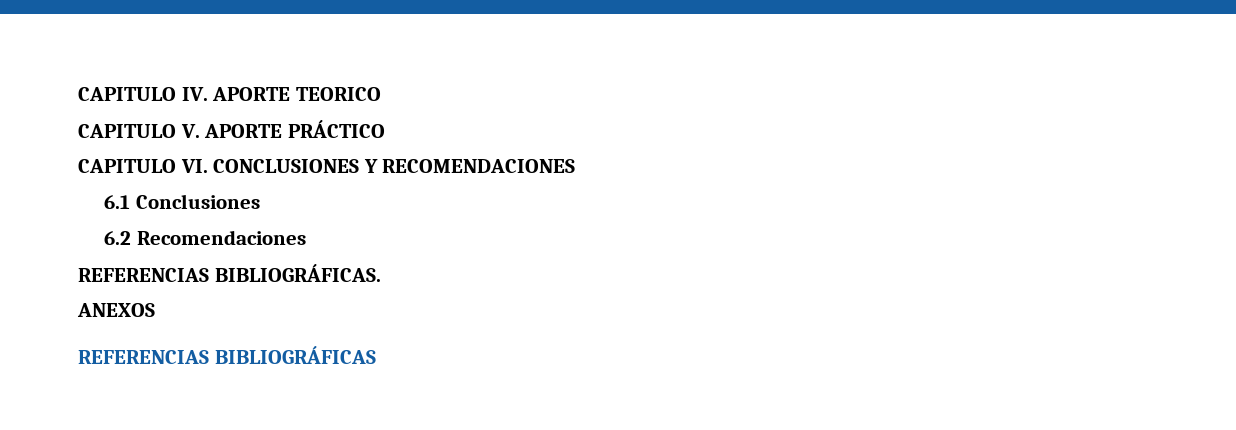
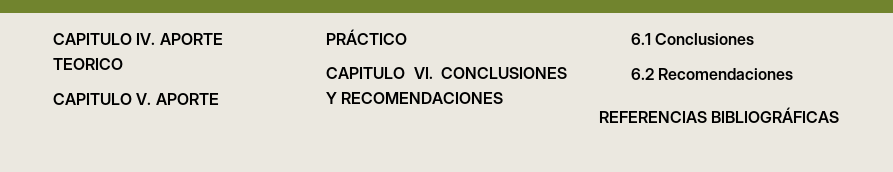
[78,264,381,282] [77,303,155,317] // REFERENCIAS BIBLIOGRÁFICAS. // ANEXOS -> (793, 74) none

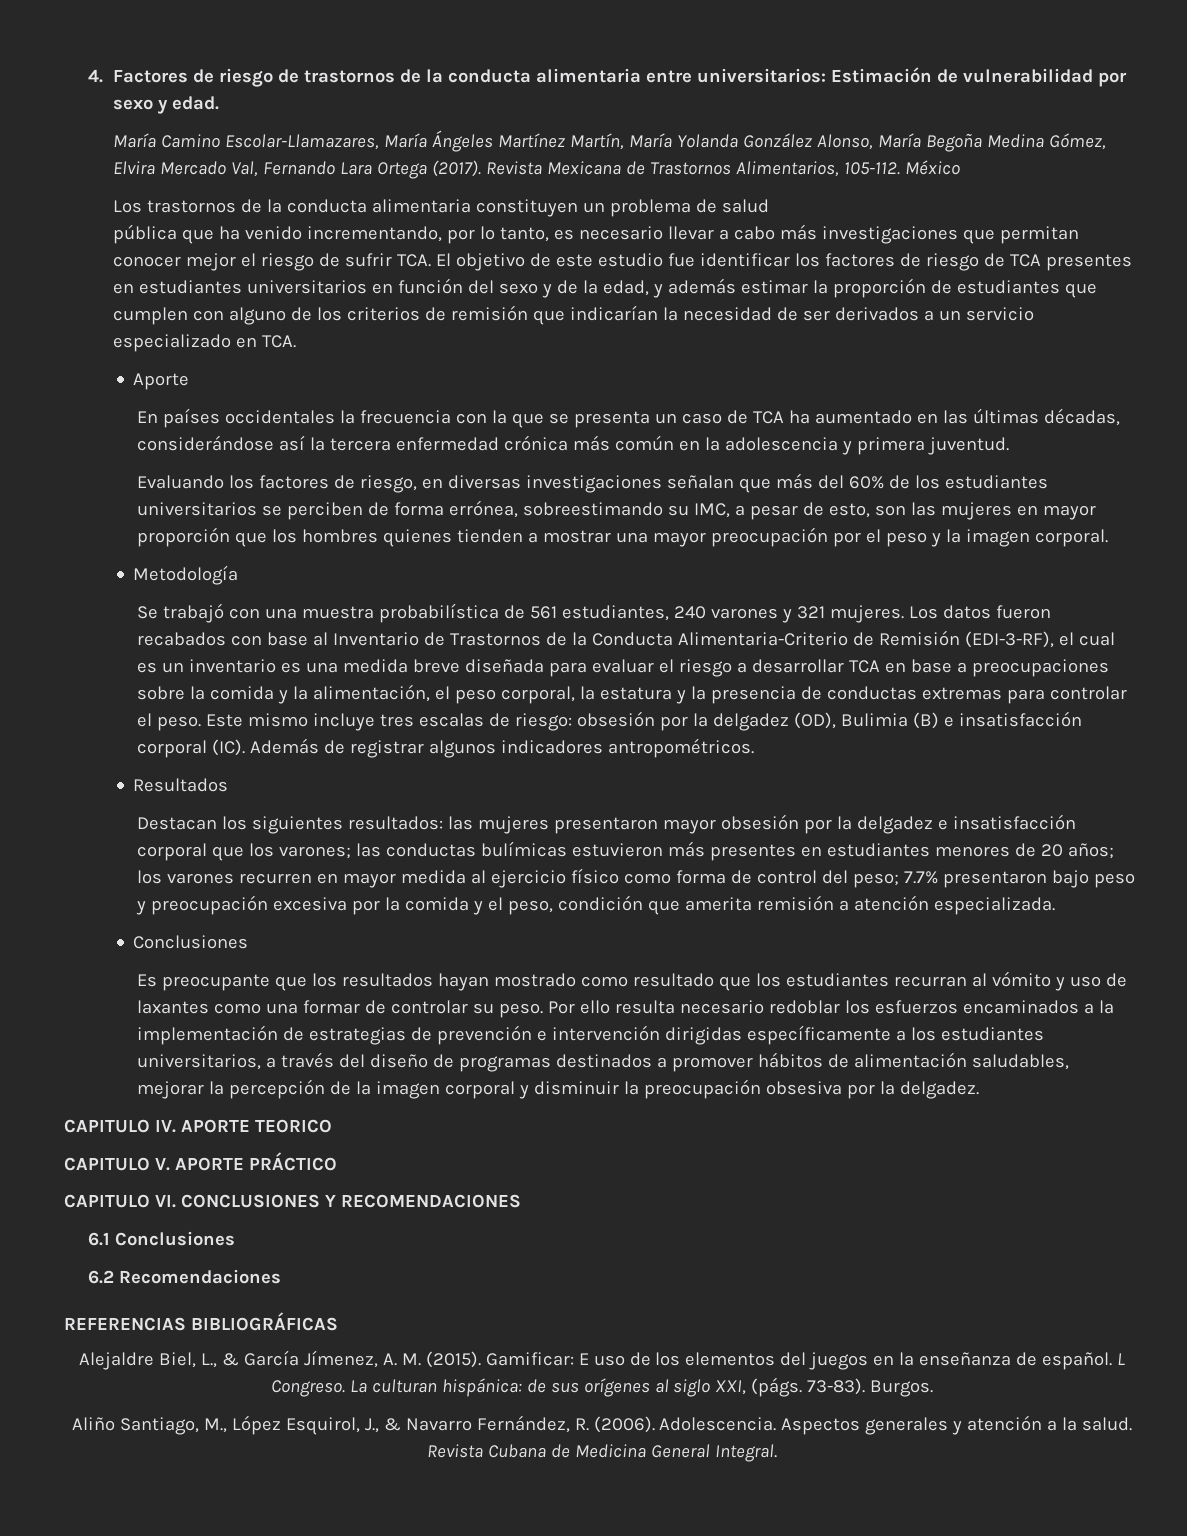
(53, 39) none -> [88,67,1127,87] [112,96,219,114] [112,130,1106,152] [112,160,960,179] [112,199,769,217] [112,224,1079,244] [112,253,1132,271] [112,278,1097,298] [112,305,1034,325] [112,334,296,352] [133,373,190,390] [137,408,1121,428] [137,435,1010,455] [137,473,1049,493] [137,500,1097,520] [137,527,1109,547] [133,565,239,585] [137,603,1052,623] [137,630,1116,648] [137,659,1110,677] [137,684,1128,704] [137,711,1083,731] [137,738,755,758] [133,778,229,792] [137,814,1077,834] [137,841,1115,861] [137,868,1136,888] [136,895,1056,915] [133,935,249,949] [137,971,1128,991] [137,1000,1115,1018] [137,1025,1045,1045] [137,1052,1070,1072] [137,1079,980,1099] 4. Factores de riesgo de trastornos de la conducta alimentaria entre universitarios: Estimación de vulnerabilidad por sexo y edad. // María Camino Escolar-Llamazares, María Ángeles Martínez Martín, María Yolanda González Alonso, María Begoña Medina Gómez, Elvira Mercado Val, Fernando Lara Ortega (2017). Revista Mexicana de Trastornos Alimentarios, 105-112. México // Los trastornos de la conducta alimentaria constituyen un problema de salud // pública que ha venido incrementando, por lo tanto, es necesario llevar a cabo más investigaciones que permitan conocer mejor el riesgo de sufrir TCA. El objetivo de este estudio fue identificar los factores de riesgo de TCA presentes en estudiantes universitarios en función del sexo y de la edad, y además estimar la proporción de estudiantes que cumplen con alguno de los criterios de remisión que indicarían la necesidad de ser derivados a un servicio especializado en TCA. // Aporte // En países occidentales la frecuencia con la que se presenta un caso de TCA ha aumentado en las últimas décadas, considerándose así la tercera enfermedad crónica más común en la adolescencia y primera juventud. // Evaluando los factores de riesgo, en diversas investigaciones señalan que más del 60% de los estudiantes universitarios se perciben de forma errónea, sobreestimando su IMC, a pesar de esto, son las mujeres en mayor proporción que los hombres quienes tienden a mostrar una mayor preocupación por el peso y la imagen corporal. // Metodología // Se trabajó con una muestra probabilística de 561 estudiantes, 240 varones y 321 mujeres. Los datos fueron recabados con base al Inventario de Trastornos de la Conducta Alimentaria-Criterio de Remisión (EDI-3-RF), el cual es un inventario es una medida breve diseñada para evaluar el riesgo a desarrollar TCA en base a preocupaciones sobre la comida y la alimentación, el peso corporal, la estatura y la presencia de conductas extremas para controlar el peso. Este mismo incluye tres escalas de riesgo: obsesión por la delgadez (OD), Bulimia (B) e insatisfacción corporal (IC). Además de registrar algunos indicadores antropométricos. // Resultados // Destacan los siguientes resultados: las mujeres presentaron mayor obsesión por la delgadez e insatisfacción corporal que los varones; las conductas bulímicas estuvieron más presentes en estudiantes menores de 20 años; los varones recurren en mayor medida al ejercicio físico como forma de control del peso; 7.7% presentaron bajo peso y preocupación excesiva por la comida y el peso, condición que amerita remisión a atención especializada. // Conclusiones // Es preocupante que los resultados hayan mostrado como resultado que los estudiantes recurran al vómito y uso de laxantes como una formar de controlar su peso. Por ello resulta necesario redoblar los esfuerzos encaminados a la implementación de estrategias de prevención e intervención dirigidas específicamente a los estudiantes universitarios, a través del diseño de programas destinados a promover hábitos de alimentación saludables, mejorar la percepción de la imagen corporal y disminuir la preocupación obsesiva por la delgadez. //
(840, 115) none -> [78,1350,1126,1370] [270,1377,934,1397] [71,1415,1133,1435] [427,1444,777,1462] // Alejaldre Biel, L., & García Jímenez, A. M. (2015). Gamificar: E uso de los elementos del juegos en la enseñanza de español. L Congreso. La culturan hispánica: de sus orígenes al siglo XXI, (págs. 73-83). Burgos. // Aliño Santiago, M., López Esquirol, J., & Navarro Fernández, R. (2006). Adolescencia. Aspectos generales y atención a la salud. Revista Cubana de Medicina General Integral.

